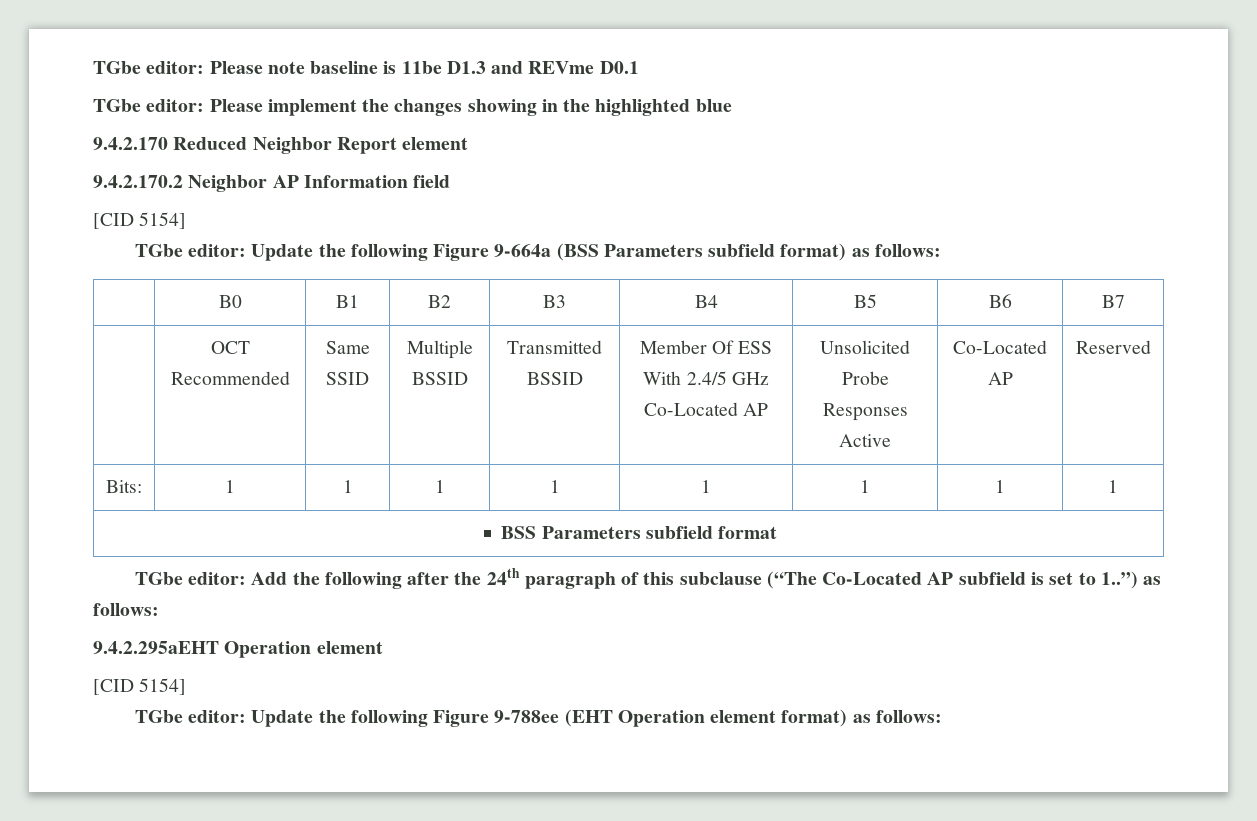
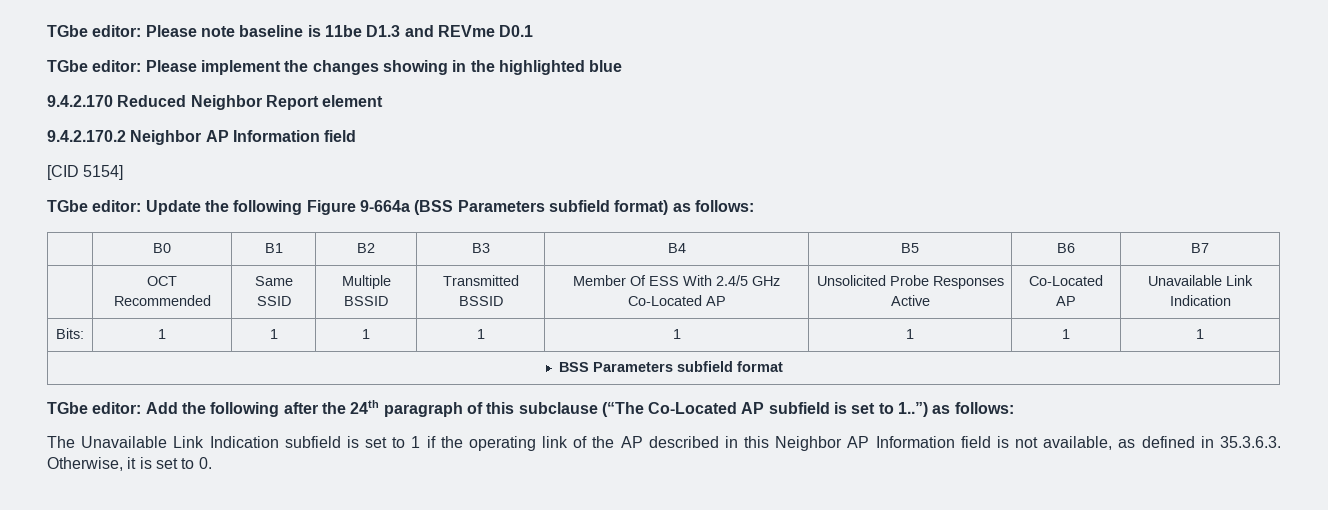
[1075,340,1151,354] Reserved -> [1148,275,1253,286] [1169,295,1231,306] Unavailable Link Indication
[93,641,383,658] [93,678,187,695] [134,709,942,727] 9.4.2.295aEHT Operation element // [CID 5154] // TGbe editor: Update the following Figure 9-788ee (EHT Operation element format) as follows: -> [47,436,1282,451] [47,457,212,471] The Unavailable Link Indication subfield is set to 1 if the operating link of the AP described in this Neighbor AP Information field is not available, as defined in 35.3.6.3. Otherwise, it is set to 0.

